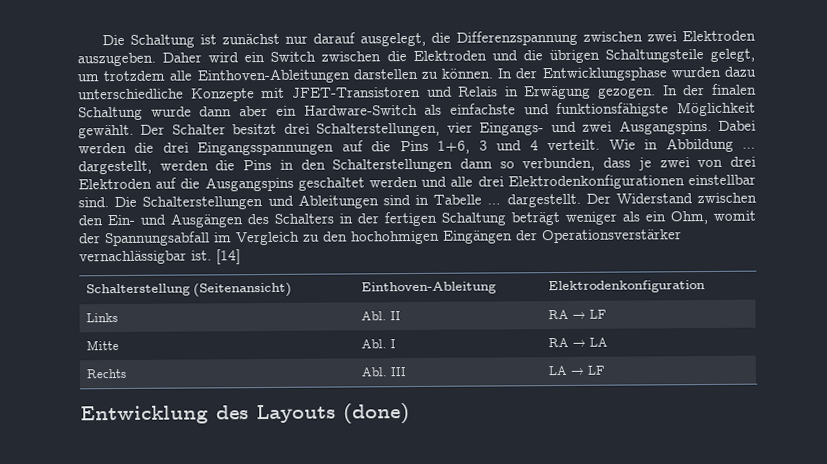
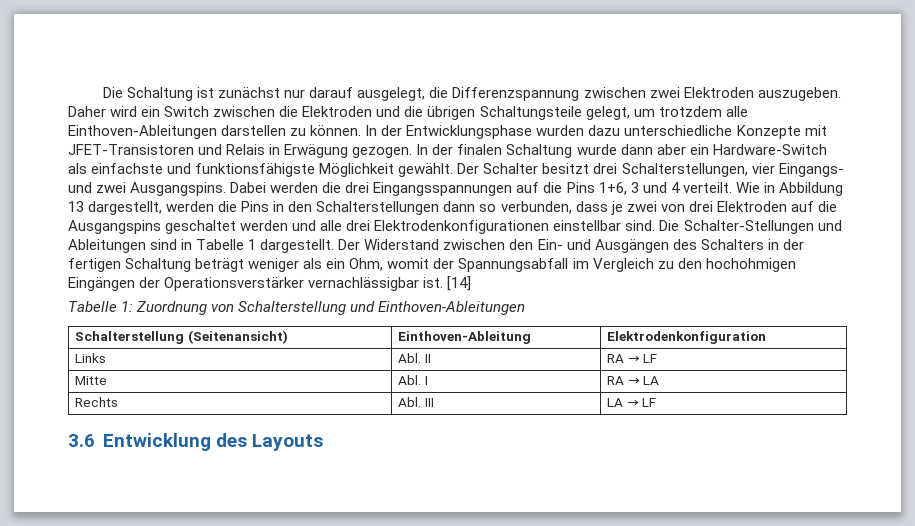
[742,147,756,149] … -> [68,201,84,212] 13
[142,196,264,210] Schalterstellungen -> [683,220,814,234] Schalter-Stellungen
[487,203,502,205] … -> [248,239,257,250] 1
(241, 257) none -> [68,301,526,315] // Tabelle 1: Zuordnung von Schalterstellung und Einthoven-Ableitungen
(605, 370) none -> [68,434,95,447] 3.6
[343,403,410,425] (done) -> (323, 442) none

